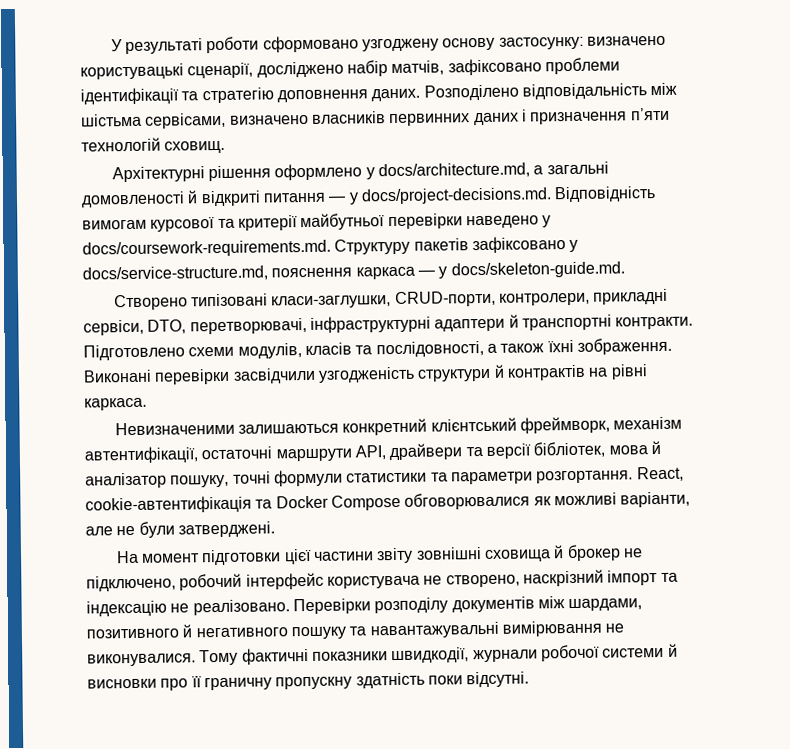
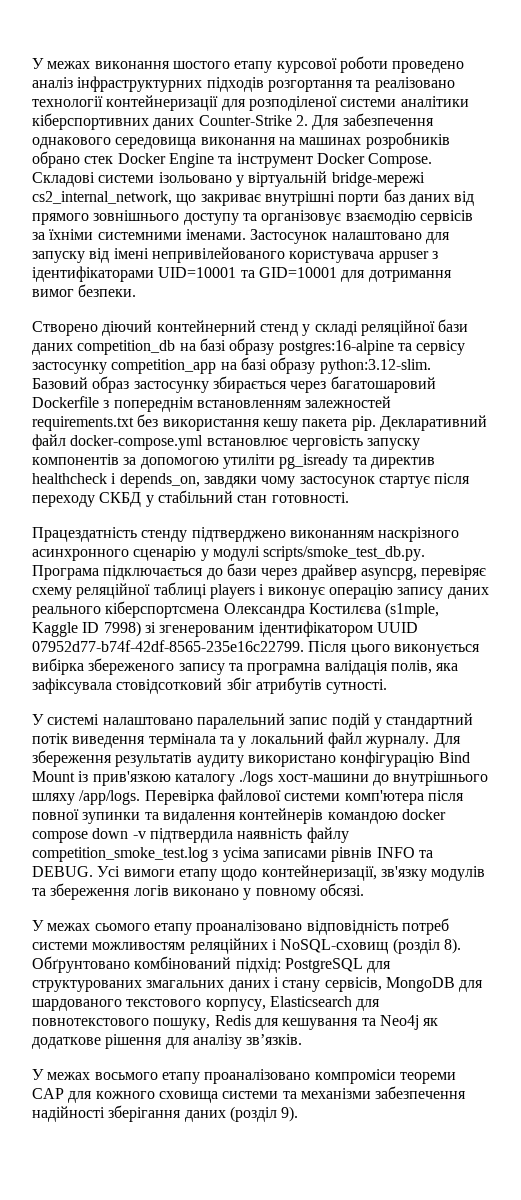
[110,35,666,55] [80,57,620,80] [80,82,678,105] [81,107,670,129] [81,137,226,154] [111,161,609,183] [81,186,657,208] [82,213,552,232] [82,236,579,258] [82,261,625,282] [113,288,669,311] [83,314,694,336] [83,337,672,361] [83,364,648,385] [84,397,147,411] [114,416,683,436] [84,440,661,464] [85,466,684,489] [85,491,691,514] [85,521,275,538] [115,544,643,566] [86,569,678,592] [86,596,643,617] [86,620,625,640] [87,643,678,667] [87,671,530,691] У результаті роботи сформовано узгоджену основу застосунку: визначено користувацькі сценарії, досліджено набір матчів, зафіксовано проблеми ідентифікації та стратегію доповнення даних. Розподілено відповідальність між шістьма сервісами, визначено власників первинних даних і призначення п’яти технологій сховищ. // Архітектурні рішення оформлено у docs/architecture.md, а загальні домовленості й відкриті питання — у docs/project-decisions.md. Відповідність вимогам курсової та критерії майбутньої перевірки наведено у docs/coursework-requirements.md. Структуру пакетів зафіксовано у docs/service-structure.md, пояснення каркаса — у docs/skeleton-guide.md. // Створено типізовані класи-заглушки, CRUD-порти, контролери, прикладні сервіси, DTO, перетворювачі, інфраструктурні адаптери й транспортні контракти. Підготовлено схеми модулів, класів та послідовності, а також їхні зображення. Виконані перевірки засвідчили узгодженість структури й контрактів на рівні каркаса. // Невизначеними залишаються конкретний клієнтський фреймворк, механізм автентифікації, остаточні маршрути API, драйвери та версії бібліотек, мова й аналізатор пошуку, точні формули статистики та параметри розгортання. React, cookie-автентифікація та Docker Compose обговорювалися як можливі варіанти, але не були затверджені. // На момент підготовки цієї частини звіту зовнішні сховища й брокер не підключено, робочий інтерфейс користувача не створено, наскрізний імпорт та індексацію не реалізовано. Перевірки розподілу документів між шардами, позитивного й негативного пошуку та навантажувальні вимірювання не виконувалися. Тому фактичні показники швидкодії, журнали робочої системи й висновки про її граничну пропускну здатність поки відсутні. -> [32,56,465,73] [32,76,455,92] [32,95,469,111] [32,113,434,130] [32,132,450,149] [32,151,433,168] [32,171,425,187] [32,189,475,206] [32,210,473,225] [32,229,450,244] [32,247,438,263] [32,266,452,282] [32,284,137,297] [32,319,469,336] [32,338,466,355] [32,357,431,374] [32,376,436,393] [32,396,392,412] [32,414,487,431] [32,434,421,450] [32,454,435,469] [32,473,471,488] [32,490,349,507] [32,527,460,542] [32,546,426,561] [32,563,487,580] [32,582,489,599] [32,601,440,618] [32,621,418,637] [32,640,480,656] [32,658,459,675] [32,677,388,694] [32,713,474,729] [32,732,461,748] [32,750,470,767] [32,771,489,786] [32,789,464,805] [32,808,446,824] [32,827,349,843] [32,847,433,862] [32,865,486,881] [32,883,364,900] [32,918,449,935] [32,938,461,954] [32,956,392,973] [32,977,484,992] [32,996,381,1011] [32,1015,439,1030] [32,1034,303,1049] [32,1069,456,1084] [32,1086,467,1103] [32,1105,299,1122] У межах виконання шостого етапу курсової роботи проведено аналіз інфраструктурних підходів розгортання та реалізовано технології контейнеризації для розподіленої системи аналітики кіберспортивних даних Counter-Strike 2. Для забезпечення однакового середовища виконання на машинах розробників обрано стек Docker Engine та інструмент Docker Compose. Складові системи ізольовано у віртуальній bridge-мережі cs2_internal_network, що закриває внутрішні порти баз даних від прямого зовнішнього доступу та організовує взаємодію сервісів за їхніми системними іменами. Застосунок налаштовано для запуску від імені непривілейованого користувача appuser з ідентифікаторами UID=10001 та GID=10001 для дотримання вимог безпеки. // Створено діючий контейнерний стенд у складі реляційної бази даних competition_db на базі образу postgres:16-alpine та сервісу застосунку competition_app на базі образу python:3.12-slim. Базовий образ застосунку збирається через багатошаровий Dockerfile з попереднім встановленням залежностей requirements.txt без використання кешу пакета pip. Декларативний файл docker-compose.yml встановлює черговість запуску компонентів за допомогою утиліти pg_isready та директив healthcheck і depends_on, завдяки чому застосунок стартує після переходу СКБД у стабільний стан готовності. // Працездатність стенду підтверджено виконанням наскрізного асинхронного сценарію у модулі scripts/smoke_test_db.py. Програма підключається до бази через драйвер asyncpg, перевіряє схему реляційної таблиці players і виконує операцію запису даних реального кіберспортсмена Олександра Костилєва (s1mple, Kaggle ID 7998) зі згенерованим ідентифікатором UUID 07952d77-b74f-42df-8565-235e16c22799. Після цього виконується вибірка збереженого запису та програмна валідація полів, яка зафіксувала стовідсотковий збіг атрибутів сутності. // У системі налаштовано паралельний запис подій у стандартний потік виведення термінала та у локальний файл журналу. Для збереження результатів аудиту використано конфігурацію Bind Mount із прив'язкою каталогу ./logs хост-машини до внутрішнього шляху /app/logs. Перевірка файлової системи комп'ютера після повної зупинки та видалення контейнерів командою docker compose down -v підтвердила наявність файлу competition_smoke_test.log з усіма записами рівнів INFO та DEBUG. Усі вимоги етапу щодо контейнеризації, зв'язку модулів та збереження логів виконано у повному обсязі. // У межах сьомого етапу проаналізовано відповідність потреб системи можливостям реляційних і NoSQL-сховищ (розділ 8). Обґрунтовано комбінований підхід: PostgreSQL для структурованих змагальних даних і стану сервісів, MongoDB для шардованого текстового корпусу, Elasticsearch для повнотекстового пошуку, Redis для кешування та Neo4j як додаткове рішення для аналізу зв’язків. // У межах восьмого етапу проаналізовано компроміси теореми CAP для кожного сховища системи та механізми забезпечення надійності зберігання даних (розділ 9).

